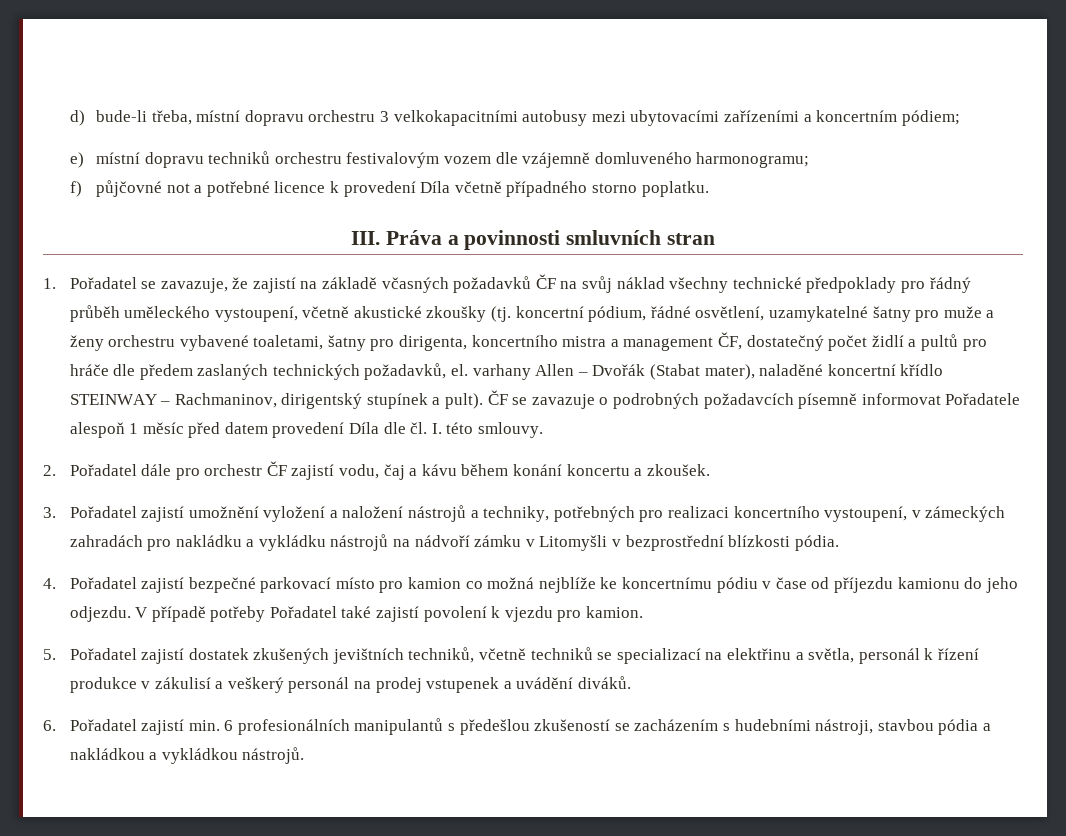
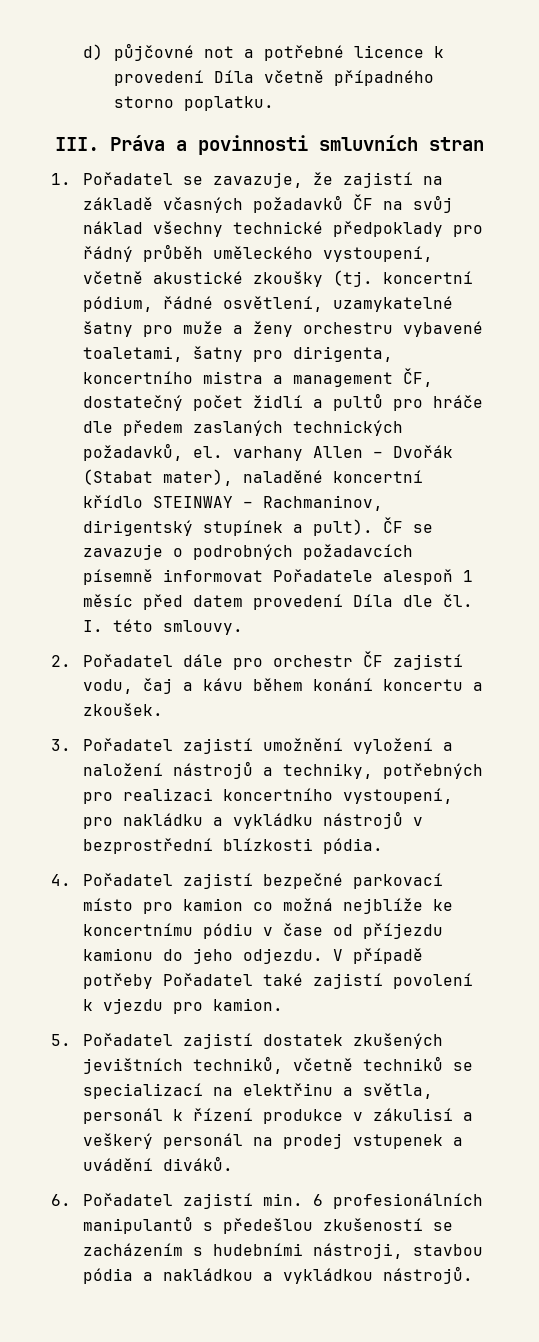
[96,110,960,126] [69,151,810,168] [69,181,82,197] bude-li třeba, místní dopravu orchestru 3 velkokapacitními autobusy mezi ubytovacími zařízeními a koncertním pódiem; // e) místní dopravu techniků orchestru festivalovým vozem dle vzájemně domluveného harmonogramu; // f) -> (103, 52) none
[911,506,1006,522] [69,535,143,547] v zámeckých zahradách -> (453, 796) none
[393,535,608,551] na nádvoří zámku v Litomyšli -> (403, 820) none

